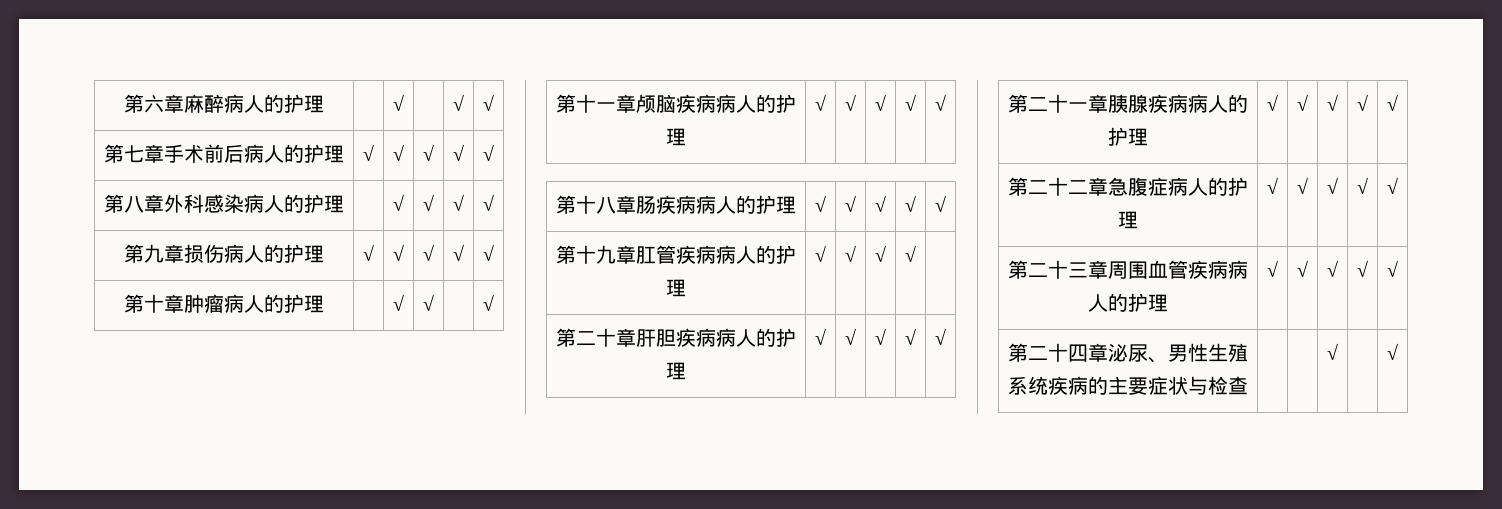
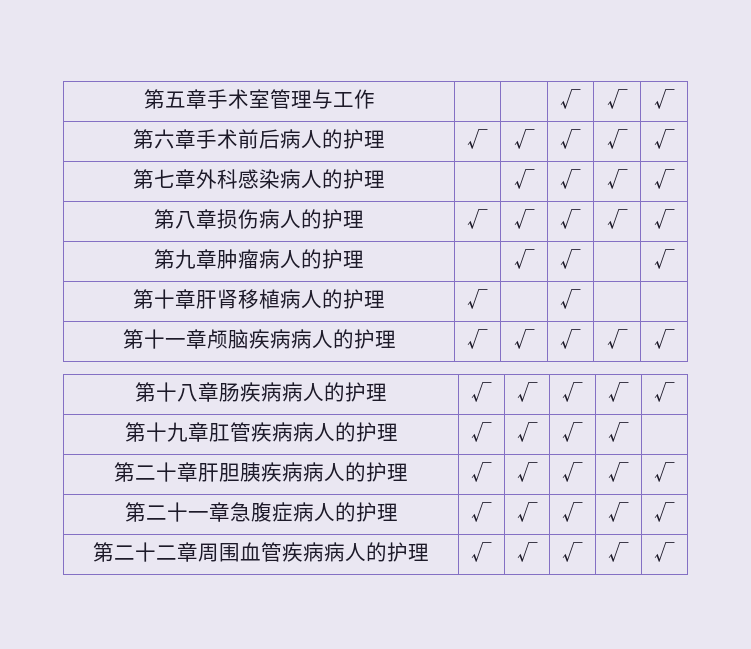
[124,94,324,113] [393,94,404,111] [453,94,464,111] [483,94,494,111] [104,144,144,163] 第六章麻醉病人的护理 | | √ | | √ | √ // 第七 -> [143,89,375,109] [560,89,581,109] [606,89,628,109] [653,89,675,109] [133,129,175,149] 第五章手术室管理与工作 | | | √ | √ | √ // 第六
[124,195,144,213] 八 -> [154,169,175,188] 七
[144,244,164,263] 九 -> [175,211,196,229] 八
[144,294,164,313] 十 -> [175,249,196,269] 九
(494, 302) none -> [133,289,385,309] [467,289,488,309] [560,289,581,309] // 第十章肝肾移植病人的护理 | √ | | √ | |
(676, 338) none -> [240,462,261,482] 胰
[1108,94,1248,113] [1108,127,1148,146] [1267,94,1278,111] [1297,94,1308,111] [1327,94,1338,111] [1357,94,1368,111] [1387,94,1398,111] [1008,177,1108,196] 胰腺疾病病人的护理 | √ | √ | √ | √ | √ // 第二十二章 -> (230, 512) none
[1068,262,1088,278] 三 -> [156,545,177,560] 二
[1008,343,1248,363] [1008,376,1248,395] [1327,343,1338,360] [1387,343,1398,360] // 第二十四章泌尿、男性生殖系统疾病的主要症状与检查 | | | √ | | √ -> (675, 552) none

